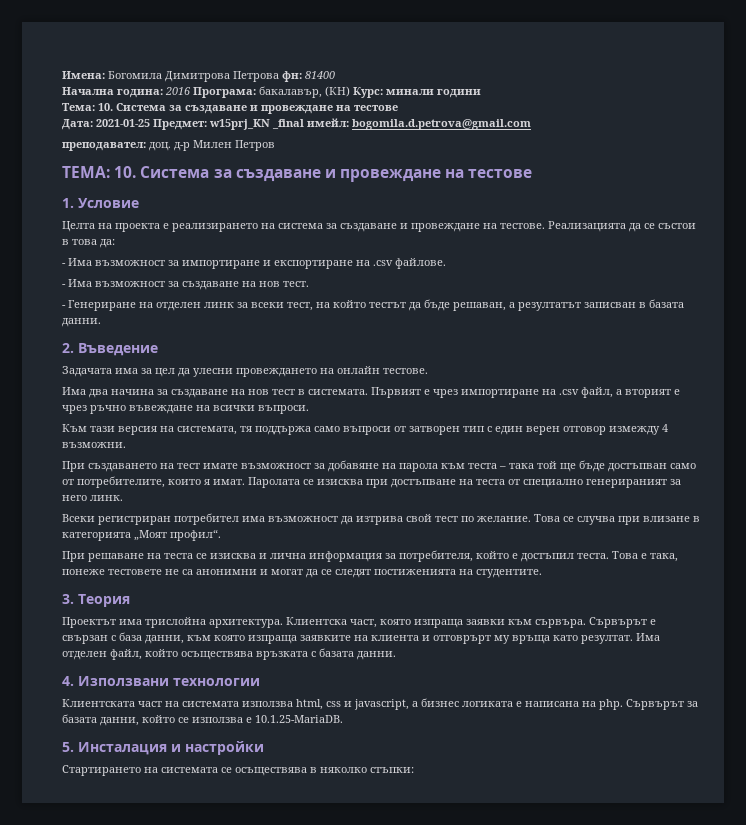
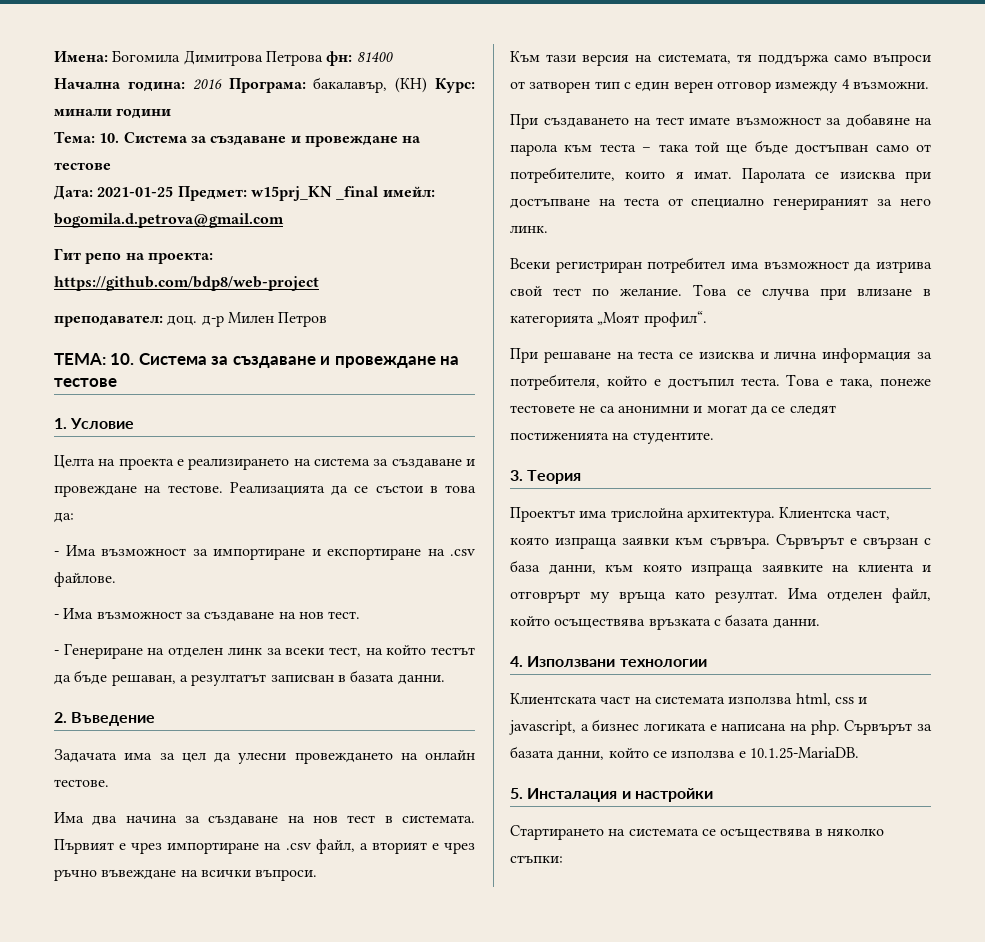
(531, 124) none -> [54,248,213,264] [54,276,319,291] // Гит репо на проекта: https://github.com/bdp8/web-project

